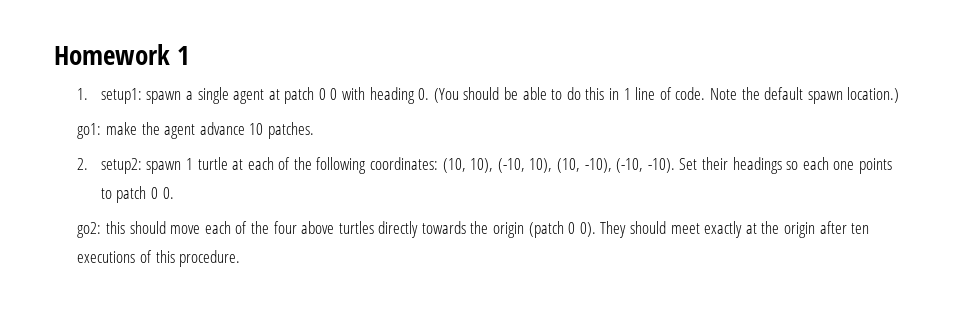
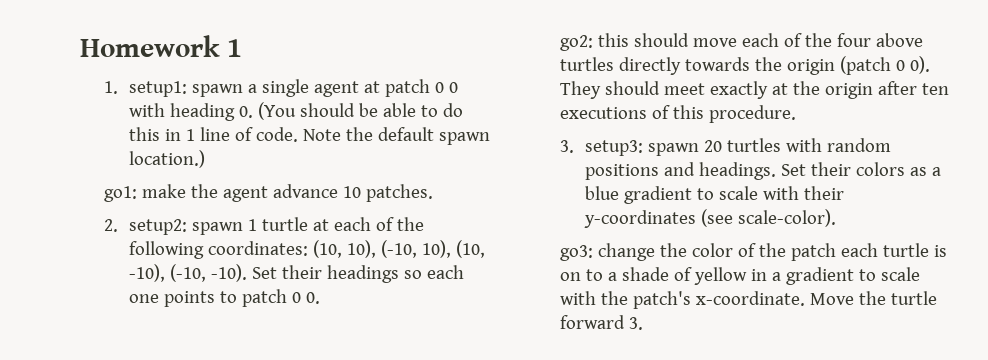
(241, 258) none -> [560,138,891,156] [584,162,941,180] [584,186,844,204] [583,209,836,228] [560,243,948,261] [560,267,921,285] [560,291,938,309] [560,315,644,330] // 3. setup3: spawn 20 turtles with random positions and headings. Set their colors as a blue gradient to scale with their y-coordinates (see scale-color). // go3: change the color of the patch each turtle is on to a shade of yellow in a gradient to scale with the patch's x-coordinate. Move the turtle forward 3.

